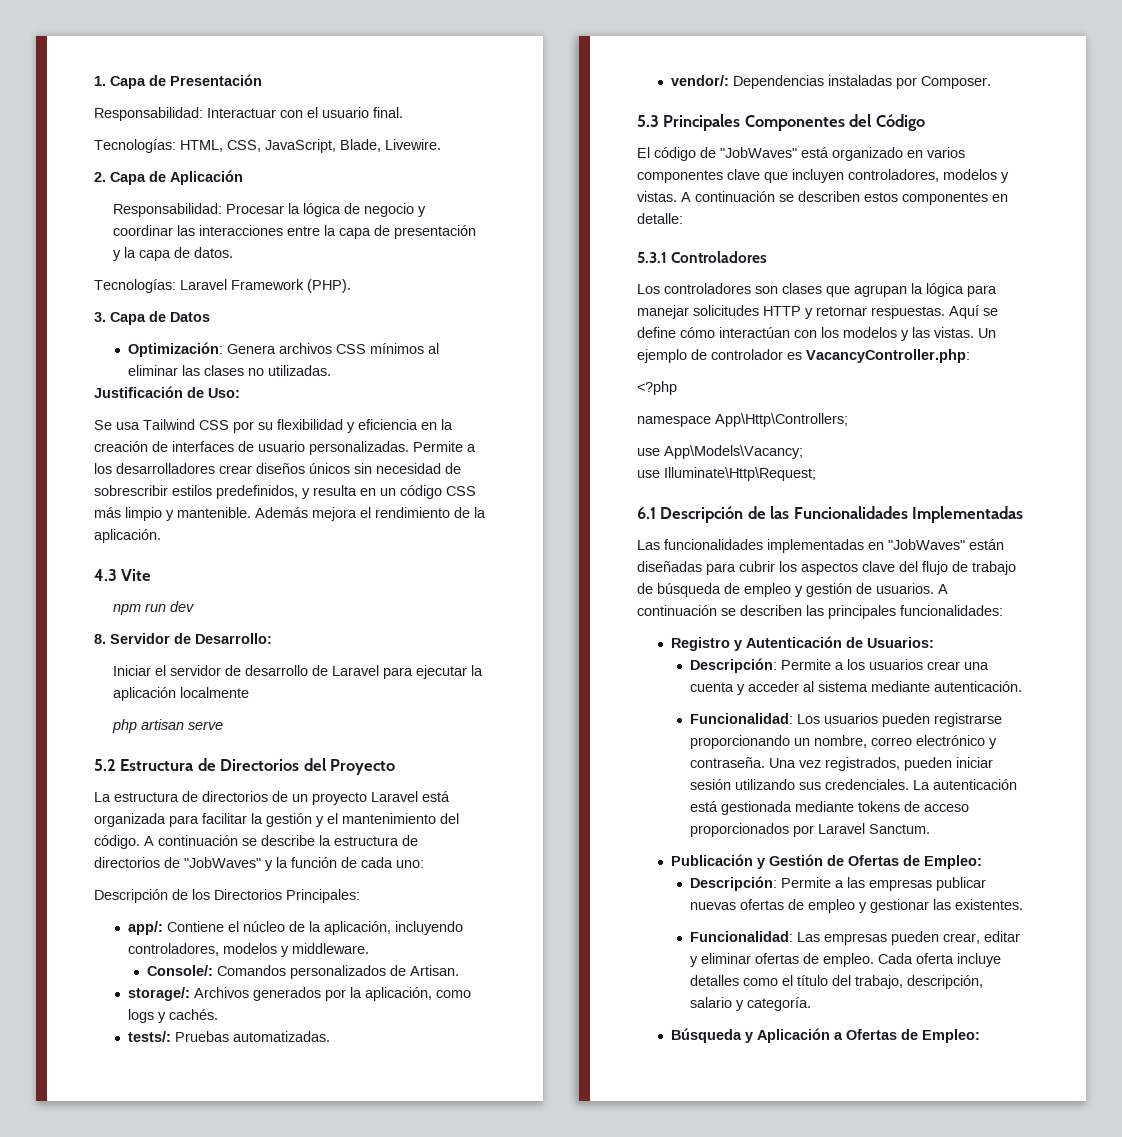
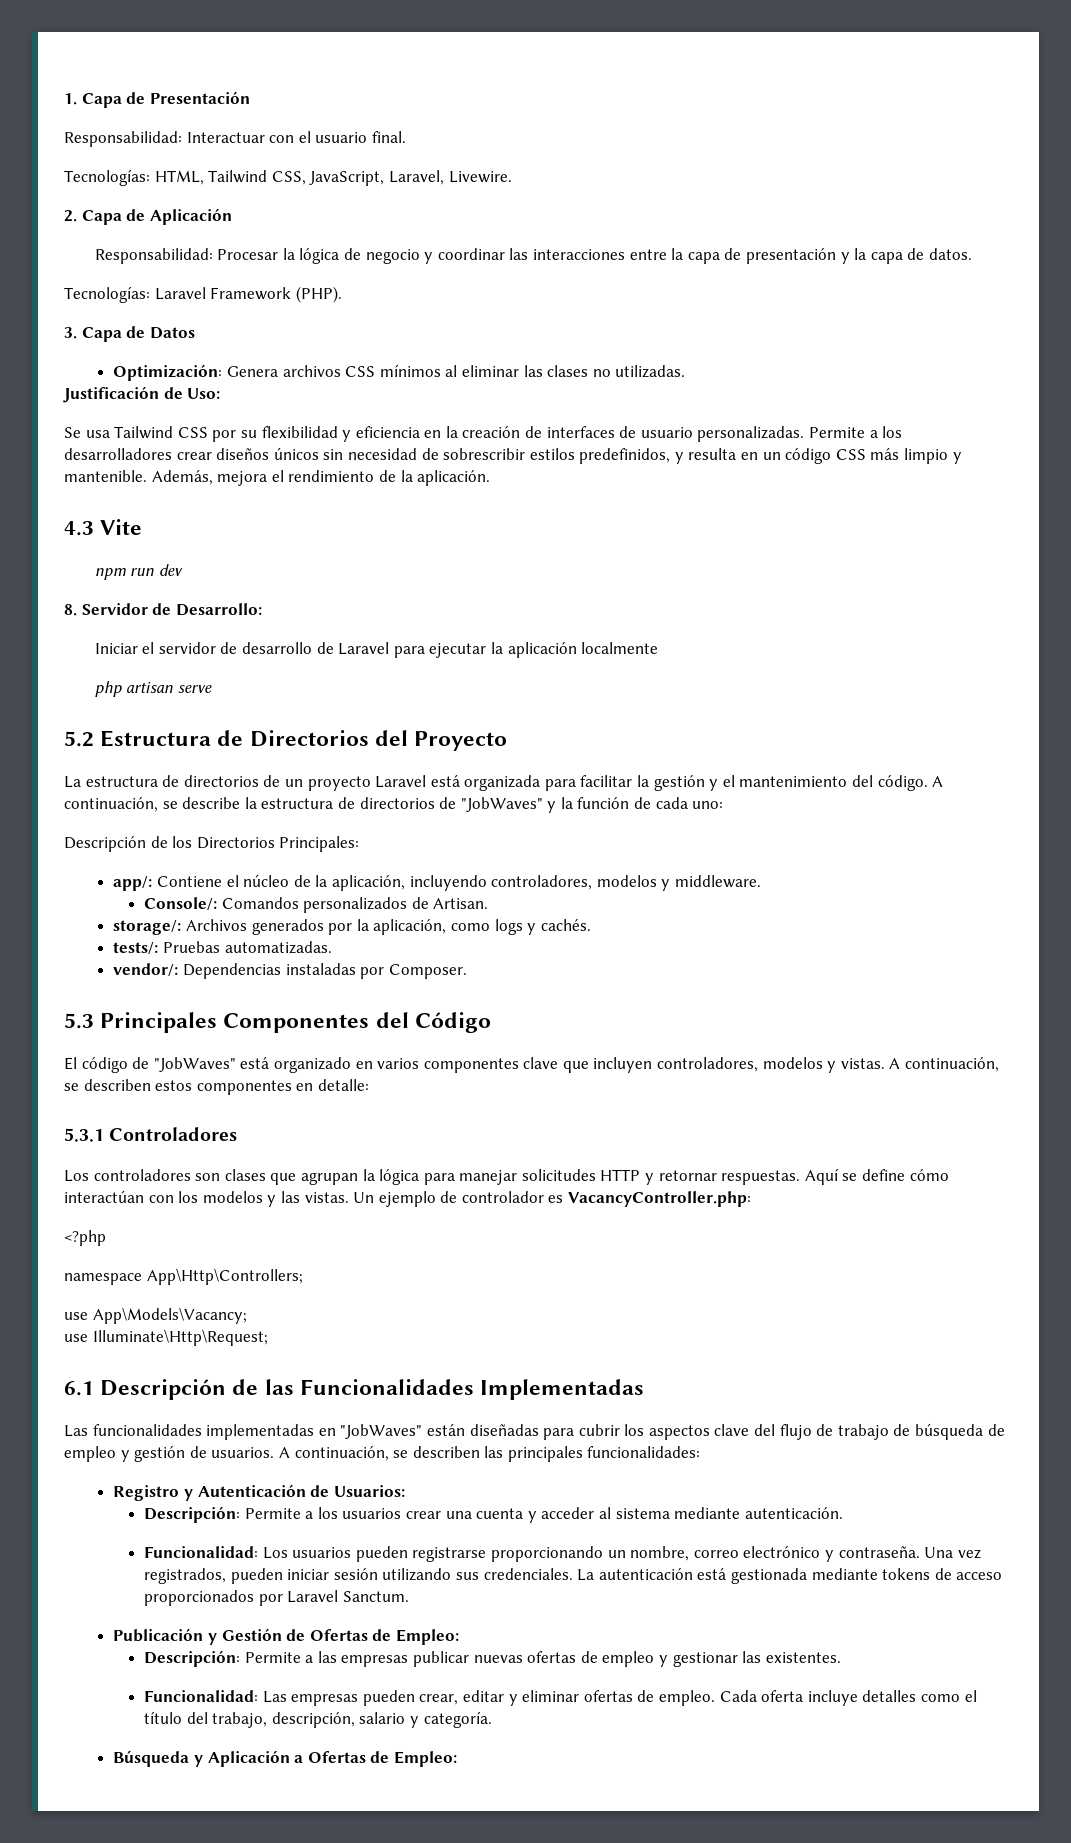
(223, 146) none -> [208,170,268,183] Tailwind
[340,139,381,152] Blade, -> [388,170,444,185] Laravel,
[255,507,308,518] Además -> [151,470,213,485] Además,
[158,835,238,846] continuación -> [64,797,158,812] continuación,
[695,191,775,202] continuación -> [905,1057,1000,1072] continuación,
[637,605,717,616] continuación -> [294,1446,389,1461] continuación,

